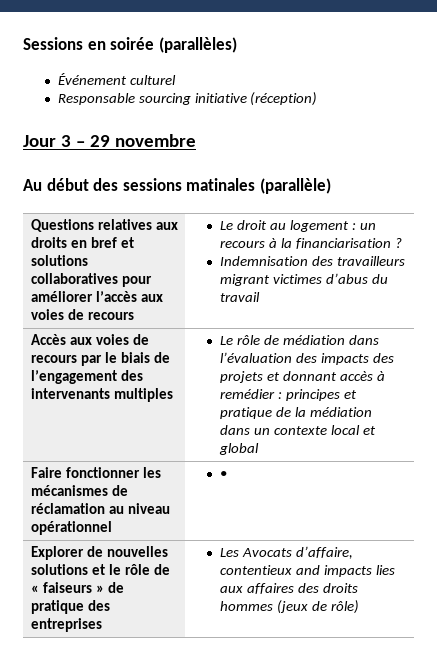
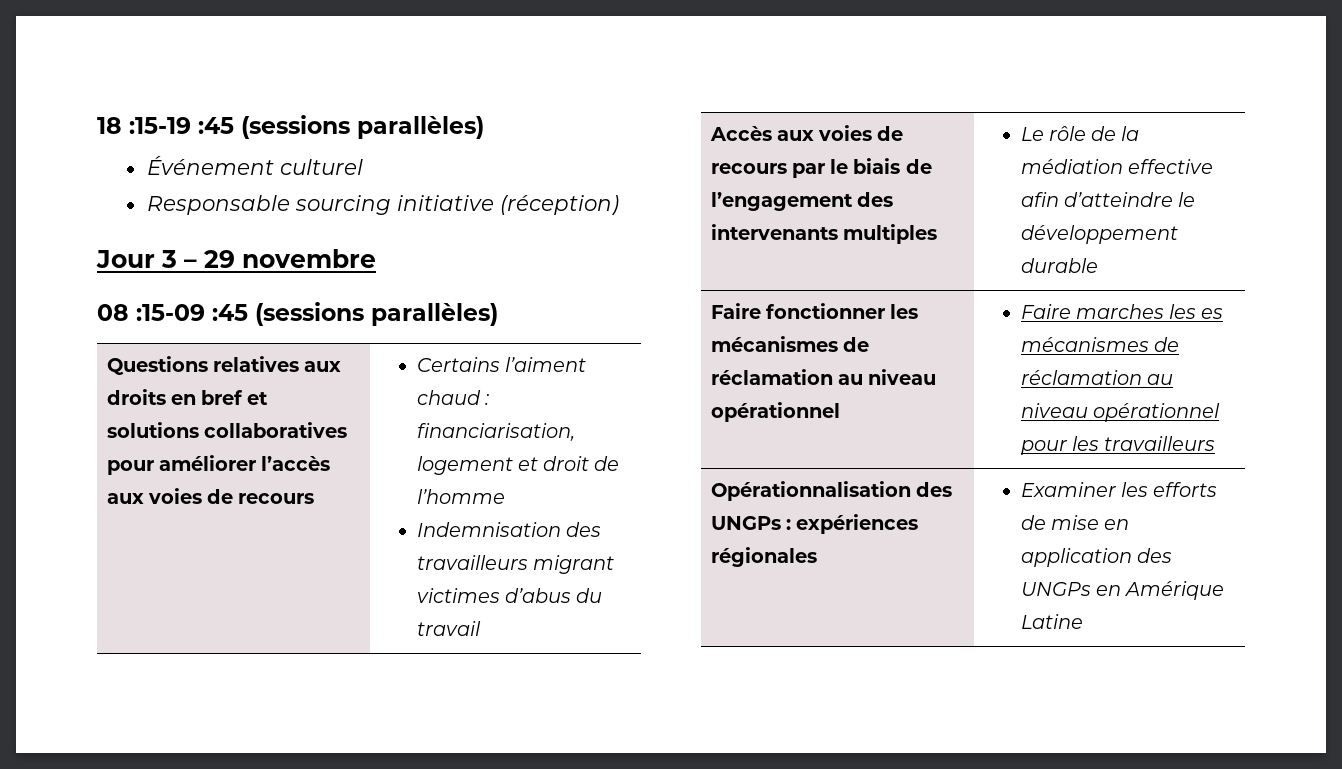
[23,37,237,53] Sessions en soirée (parallèles) -> [97,115,484,139] 18 :15-19 :45 (sessions parallèles)
[23,178,331,194] Au début des sessions matinales (parallèle) -> [97,302,498,326] 08 :15-09 :45 (sessions parallèles)
[220,220,376,232] [220,238,402,249] Le droit au logement : un recours à la financiarisation ? -> [416,357,586,372] [416,390,489,405] [416,423,575,441] [416,456,620,475] [416,489,505,504] Certains l’aiment chaud : financiarisation, logement et droit de l’homme
[283,335,379,345] [220,352,395,365] [220,371,385,383] [220,389,358,401] [220,407,373,419] [220,425,376,435] [219,443,260,455] médiation dans l’évaluation des impacts des projets et donnant accès à remédier : principes et pratique de la médiation dans un contexte local et global -> [1121,126,1140,141] [1020,159,1213,174] [1020,192,1196,207] [1020,225,1178,244] [1020,258,1098,273] la médiation effective afin d’atteindre le développement durable
[220,471,228,478] [31,546,168,560] [31,564,170,575] [31,582,124,593] [31,600,110,614] [31,618,103,632] [220,546,354,559] [220,565,396,577] [220,583,359,594] [220,600,360,614] • // Explorer de nouvelles solutions et le rôle de « faiseurs » de pratique des entreprises | Les Avocats d’affaire, contentieux and impacts lies aux affaires des droits hommes (jeux de rôle) -> [1020,304,1224,319] [1020,337,1179,352] [1020,370,1173,385] [1020,403,1220,422] [1020,436,1216,455] [710,481,952,501] [710,514,919,534] [710,547,817,567] [1020,482,1218,497] [1020,515,1130,530] [1020,548,1172,567] [1020,581,1225,600] [1020,614,1083,629] Faire marches les es mécanismes de réclamation au niveau opérationnel pour les travailleurs // Opérationnalisation des UNGPs : expériences régionales | Examiner les efforts de mise en application des UNGPs en Amérique Latine

